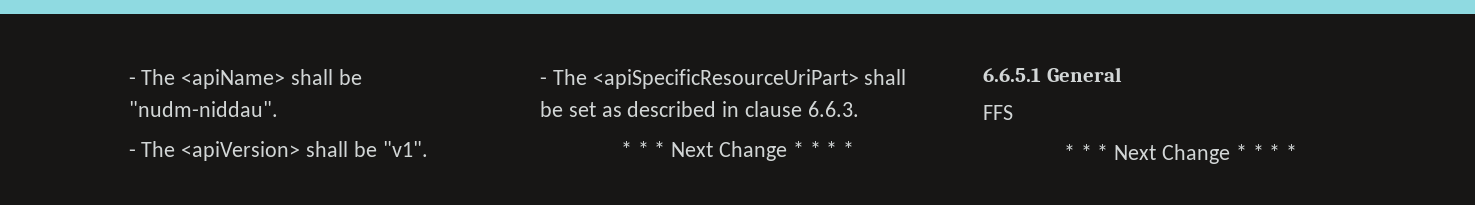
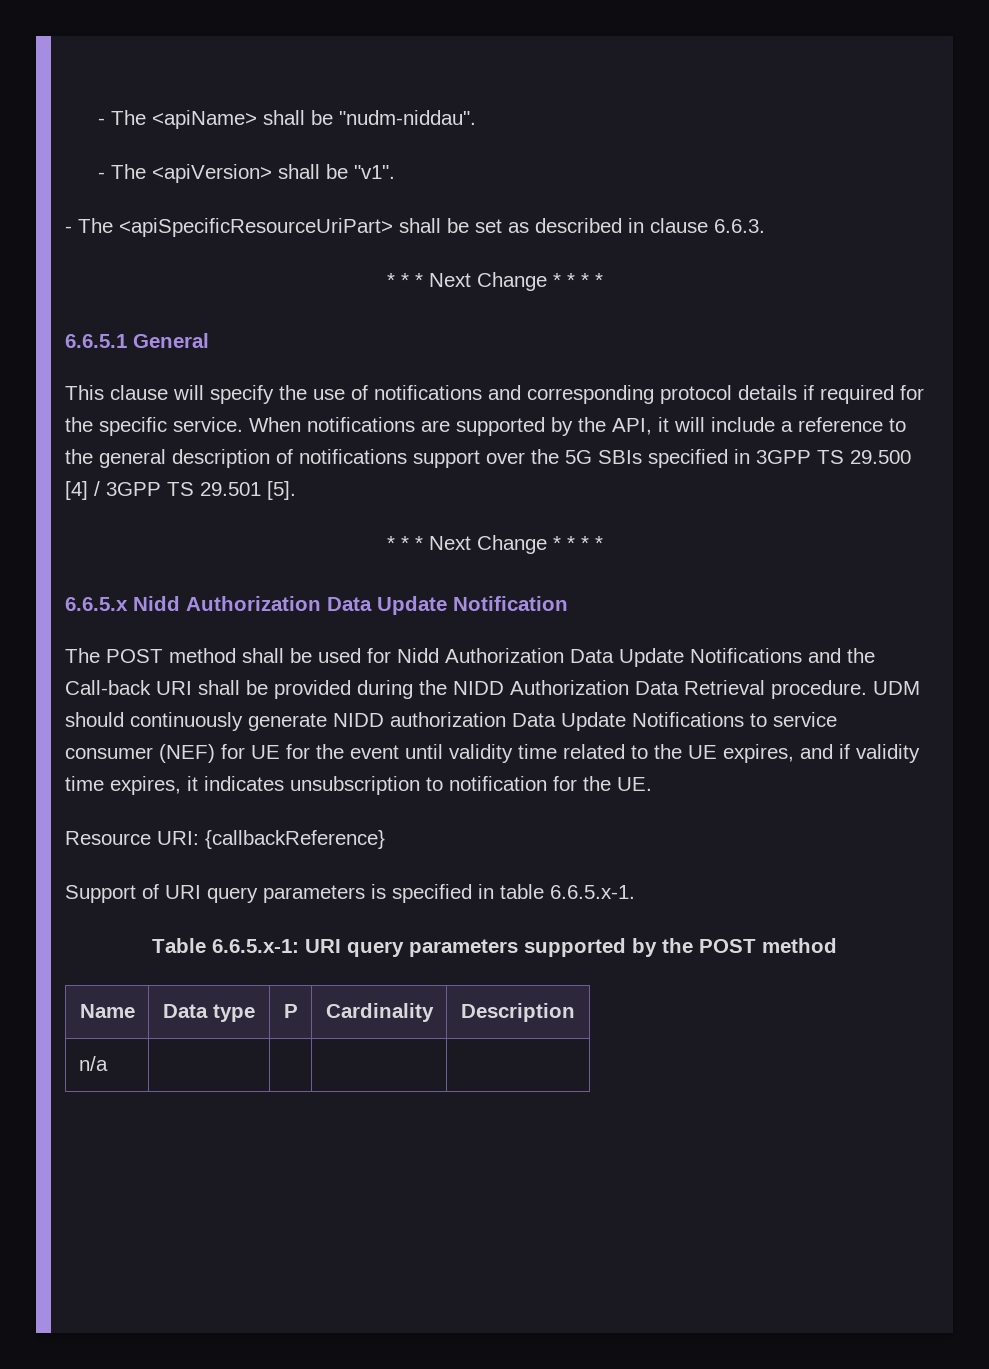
[983,105,1013,120] [1063,144,1298,164] FFS // * * * Next Change * * * * -> [65,385,924,404] [65,417,906,436] [65,449,911,468] [65,481,296,500] [386,535,603,554] [65,596,568,615] [65,648,875,667] [65,680,920,699] [65,712,837,731] [65,744,920,763] [65,776,652,795] [65,830,385,849] [65,884,635,903] [152,938,837,957] [79,1004,135,1018] [163,1004,255,1022] [283,1004,298,1018] [325,1003,434,1022] [461,1003,575,1022] [78,1056,108,1071] This clause will specify the use of notifications and corresponding protocol details if required for the specific service. When notifications are supported by the API, it will include a reference to the general description of notifications support over the 5G SBIs specified in 3GPP TS 29.500 [4] / 3GPP TS 29.501 [5]. // * * * Next Change * * * * // 6.6.5.x Nidd Authorization Data Update Notification // The POST method shall be used for Nidd Authorization Data Update Notifications and the Call-back URI shall be provided during the NIDD Authorization Data Retrieval procedure. UDM should continuously generate NIDD authorization Data Update Notifications to service consumer (NEF) for UE for the event until validity time related to the UE expires, and if validity time expires, it indicates unsubscription to notification for the UE. // Resource URI: {callbackReference} // Support of URI query parameters is specified in table 6.6.5.x-1. // Table 6.6.5.x-1: URI query parameters supported by the POST method // Name | Data type | P | Cardinality | Description // n/a | | | |

